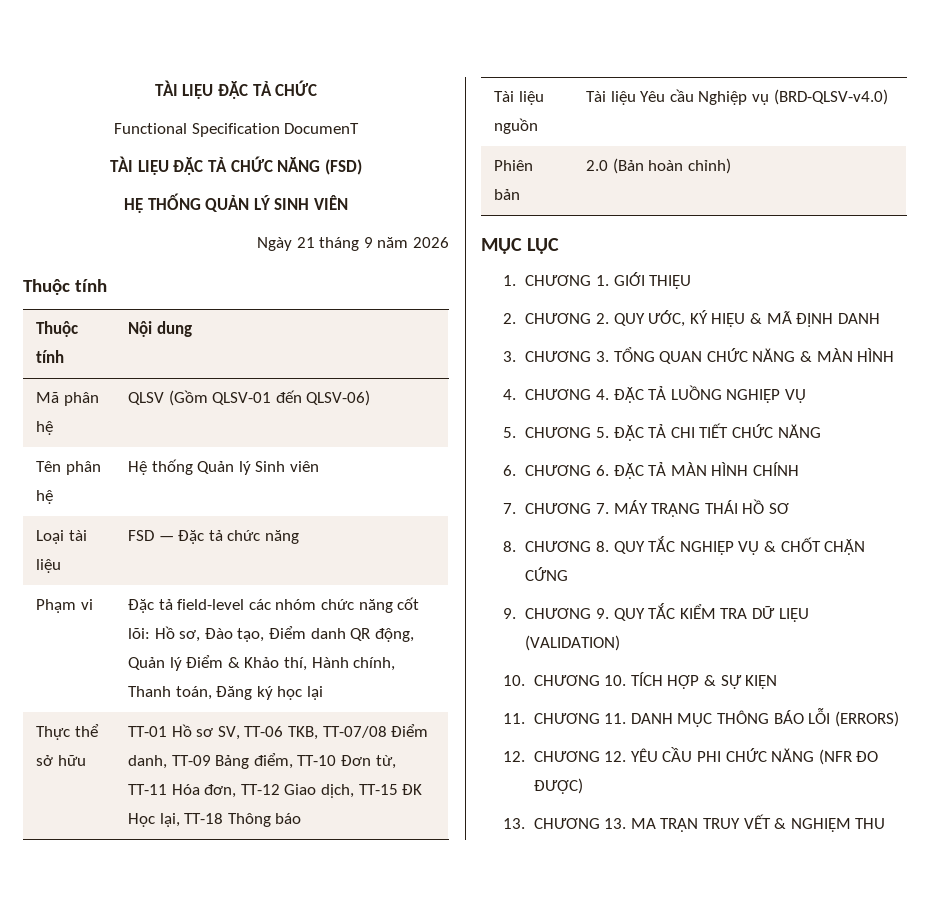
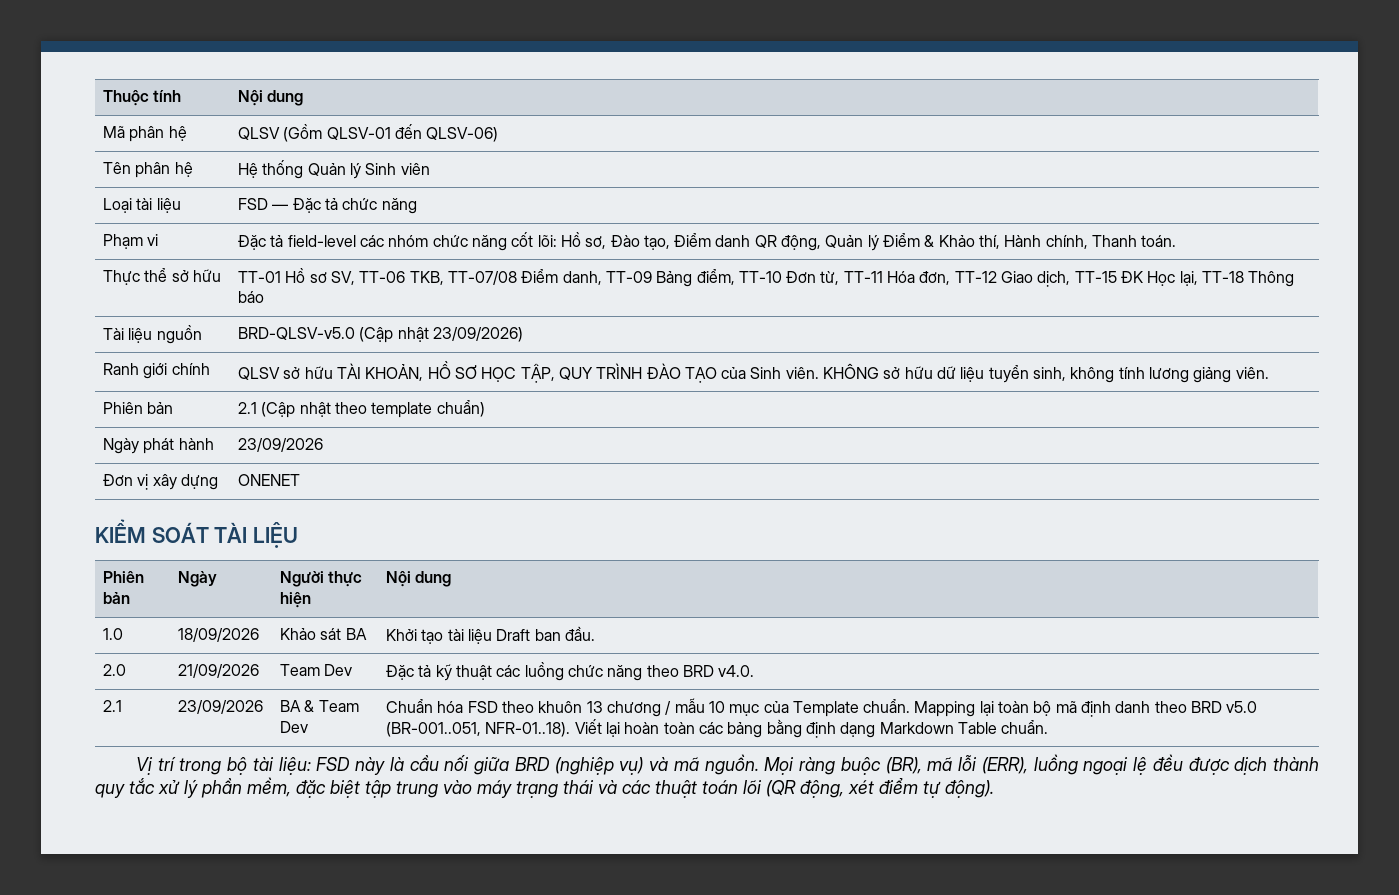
[154,80,318,99] [113,123,360,137] [110,156,362,175] [124,193,348,213] [257,237,449,251] [23,279,107,295] TÀI LIỆU ĐẶC TẢ CHỨC // Functional Specification DocumenT // TÀI LIỆU ĐẶC TẢ CHỨC NĂNG (FSD) // HỆ THỐNG QUẢN LÝ SINH VIÊN // Ngày 21 tháng 9 năm 2026 // Thuộc tính // -> (103, 98) none
[175,686,324,700] toán, Đăng ký học lại -> [1141,235,1177,247] toán.
[586,89,888,105] [494,160,534,171] [494,189,521,200] [586,158,731,174] [481,238,560,254] [503,272,692,289] [503,310,880,327] [503,347,895,364] [503,385,806,403] [503,423,821,441] [503,462,799,479] [503,499,789,517] [503,536,866,555] [525,567,569,581] [503,603,809,622] [525,635,621,651] [503,672,778,689] [503,708,899,727] [503,747,879,765] [533,778,583,794] [503,814,886,832] Tài liệu Yêu cầu Nghiệp vụ (BRD-QLSV-v4.0) // Phiên bản | 2.0 (Bản hoàn chỉnh) // MỤC LỤC // 1. CHƯƠNG 1. GIỚI THIỆU // 2. CHƯƠNG 2. QUY ƯỚC, KÝ HIỆU & MÃ ĐỊNH DANH // 3. CHƯƠNG 3. TỔNG QUAN CHỨC NĂNG & MÀN HÌNH // 4. CHƯƠNG 4. ĐẶC TẢ LUỒNG NGHIỆP VỤ // 5. CHƯƠNG 5. ĐẶC TẢ CHI TIẾT CHỨC NĂNG // 6. CHƯƠNG 6. ĐẶC TẢ MÀN HÌNH CHÍNH // 7. CHƯƠNG 7. MÁY TRẠNG THÁI HỒ SƠ // 8. CHƯƠNG 8. QUY TẮC NGHIỆP VỤ & CHỐT CHẶN CỨNG // 9. CHƯƠNG 9. QUY TẮC KIỂM TRA DỮ LIỆU (VALIDATION) // 10. CHƯƠNG 10. TÍCH HỢP & SỰ KIỆN // 11. CHƯƠNG 11. DANH MỤC THÔNG BÁO LỖI (ERRORS) // 12. CHƯƠNG 12. YÊU CẦU PHI CHỨC NĂNG (NFR ĐO ĐƯỢC) // 13. CHƯƠNG 13. MA TRẬN TRUY VẾT & NGHIỆM THU -> [238,327,523,343] [103,363,210,379] [238,361,1269,383] [103,402,174,414] [238,400,485,418] [103,438,214,454] [238,438,324,452] [103,474,218,490] [238,474,301,486] [95,519,299,548] [103,571,145,583] [103,592,131,604] [178,571,218,587] [280,571,363,587] [280,592,312,608] [386,571,452,587] [103,628,124,640] [178,628,260,642] [280,628,367,640] [386,626,595,644] [103,664,127,676] [178,664,260,678] [280,664,353,676] [386,662,755,681] [103,700,123,712] [178,700,264,714] [280,700,359,712] [280,721,309,733] [386,698,1258,717] [386,719,1049,738] [135,754,1320,775] [95,777,994,798] BRD-QLSV-v5.0 (Cập nhật 23/09/2026) // Ranh giới chính | QLSV sở hữu TÀI KHOẢN, HỒ SƠ HỌC TẬP, QUY TRÌNH ĐÀO TẠO của Sinh viên. KHÔNG sở hữu dữ liệu tuyển sinh, không tính lương giảng viên. // Phiên bản | 2.1 (Cập nhật theo template chuẩn) // Ngày phát hành | 23/09/2026 // Đơn vị xây dựng | ONENET // KIỂM SOÁT TÀI LIỆU // Phiên bản | Ngày | Người thực hiện | Nội dung // 1.0 | 18/09/2026 | Khảo sát BA | Khởi tạo tài liệu Draft ban đầu. // 2.0 | 21/09/2026 | Team Dev | Đặc tả kỹ thuật các luồng chức năng theo BRD v4.0. // 2.1 | 23/09/2026 | BA & Team Dev | Chuẩn hóa FSD theo khuôn 13 chương / mẫu 10 mục của Template chuẩn. Mapping lại toàn bộ mã định danh theo BRD v5.0 (BR-001..051, NFR-01..18). Viết lại hoàn toàn các bảng bằng định dạng Markdown Table chuẩn. // Vị trí trong bộ tài liệu: FSD này là cầu nối giữa BRD (nghiệp vụ) và mã nguồn. Mọi ràng buộc (BR), mã lỗi (ERR), luồng ngoại lệ đều được dịch thành quy tắc xử lý phần mềm, đặc biệt tập trung vào máy trạng thái và các thuật toán lõi (QR động, xét điểm tự động).

